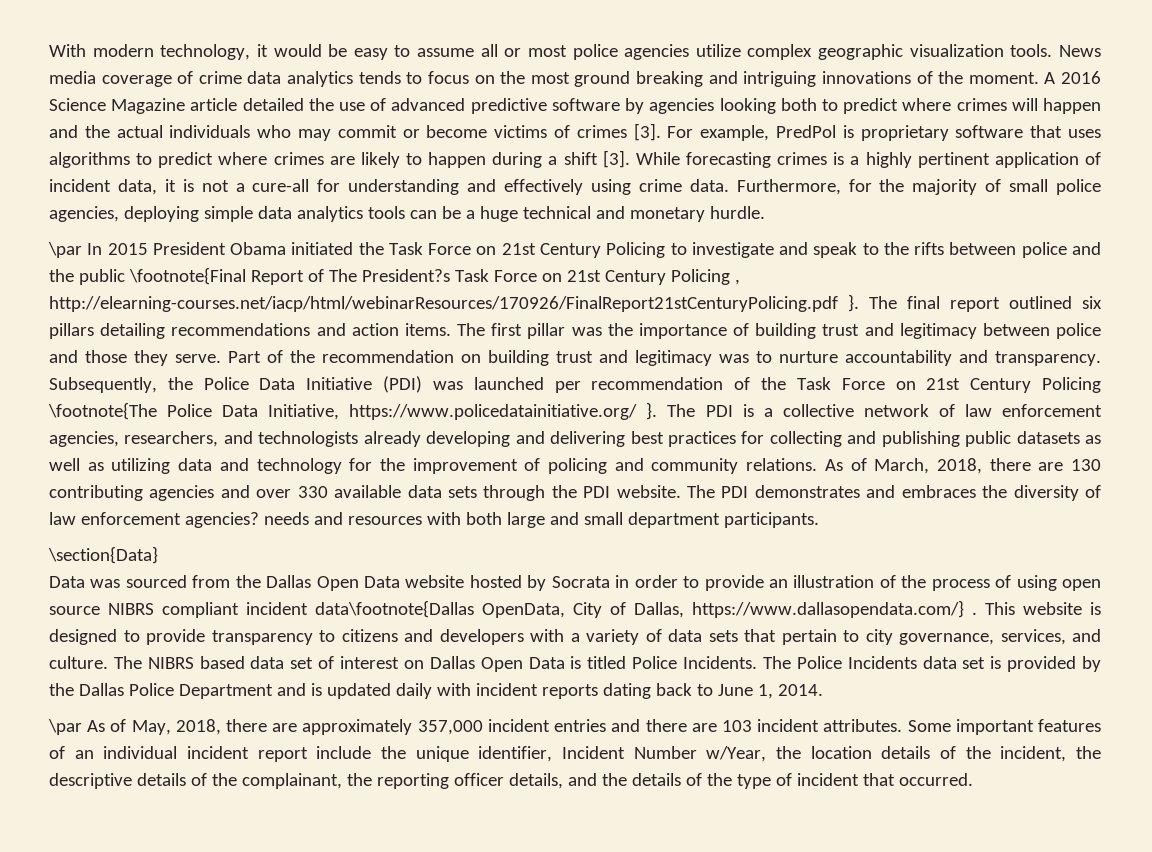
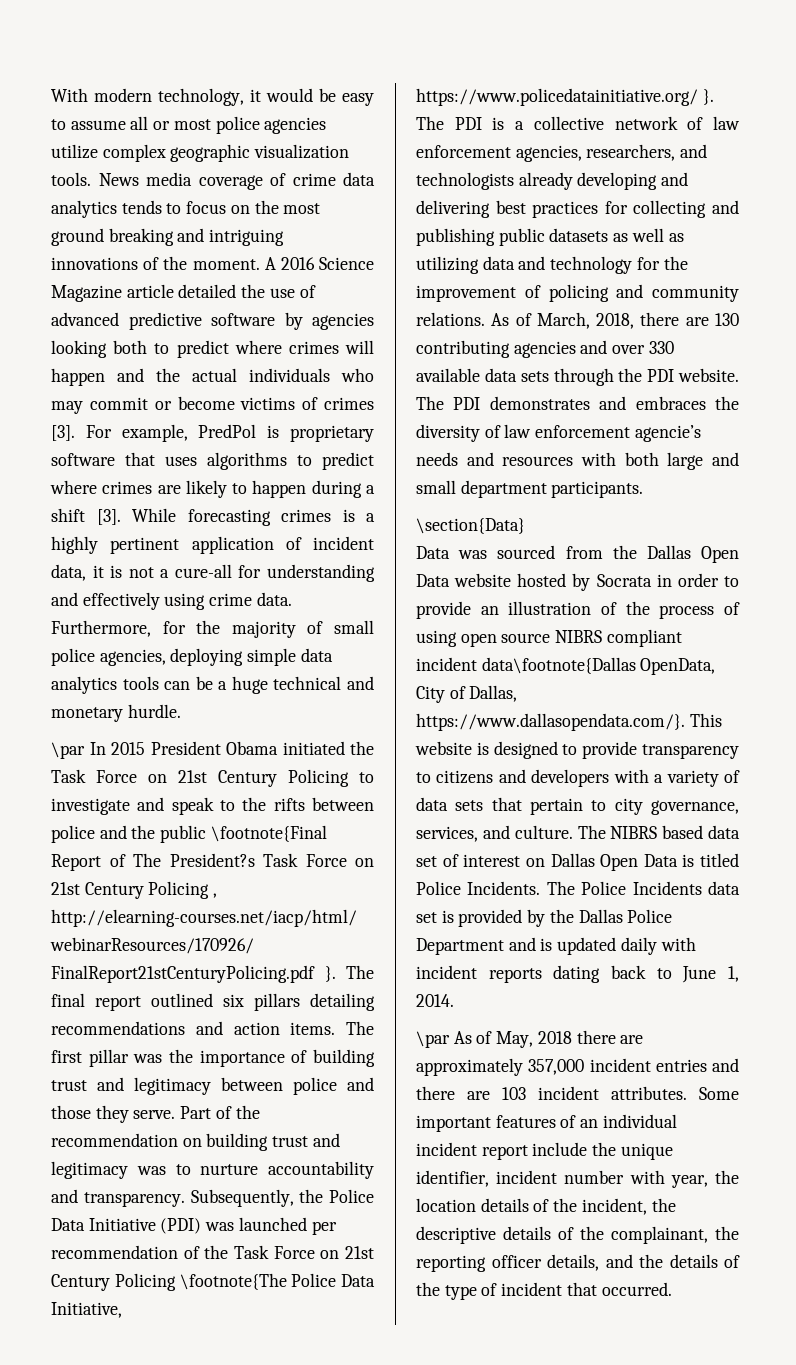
[184,512,259,528] agencies? -> [634,425,701,442] agencie’s
[692,600,977,618] https://www.dallasopendata.com/} . -> [416,713,685,731] https://www.dallasopendata.com/}.
[175,719,221,735] 2018, -> [537,1031,572,1044] 2018
[562,746,767,762] Incident Number w/Year, -> [496,1170,708,1188] incident number with year,

